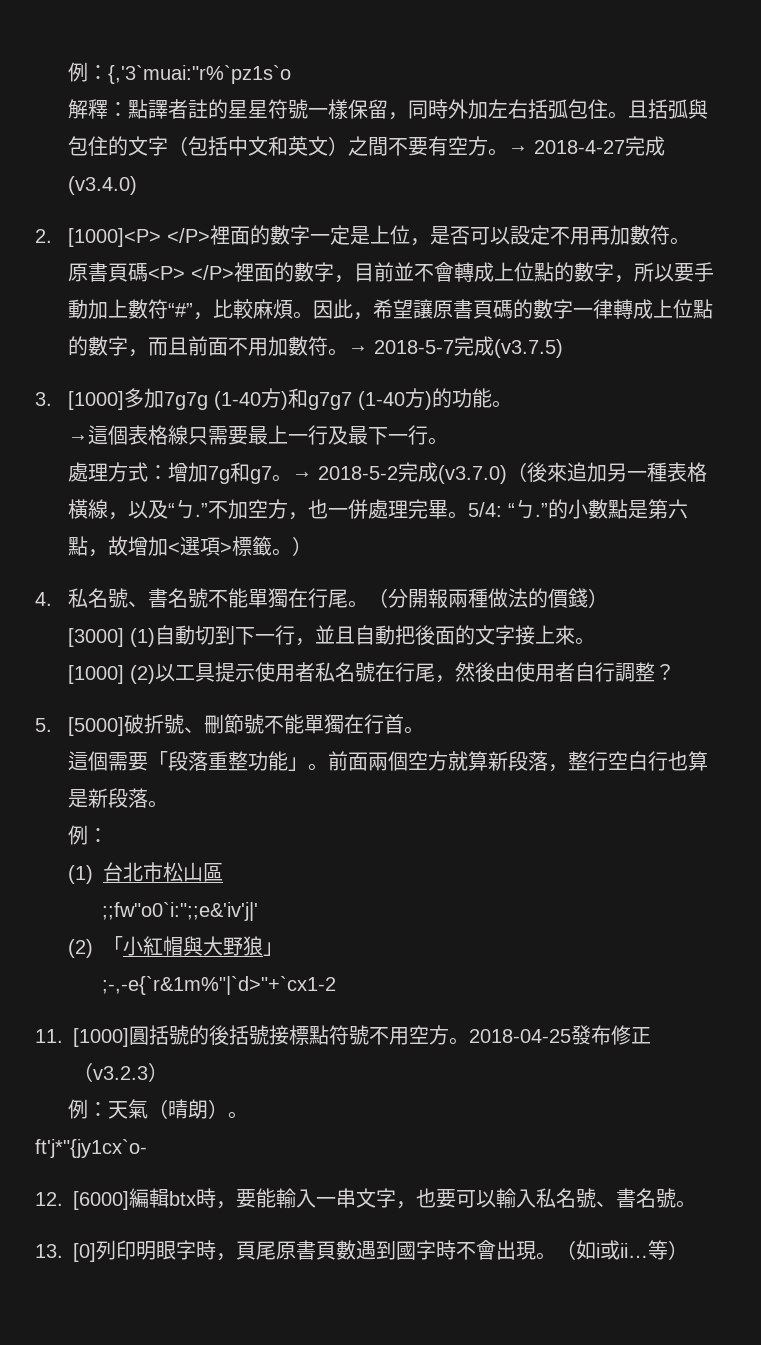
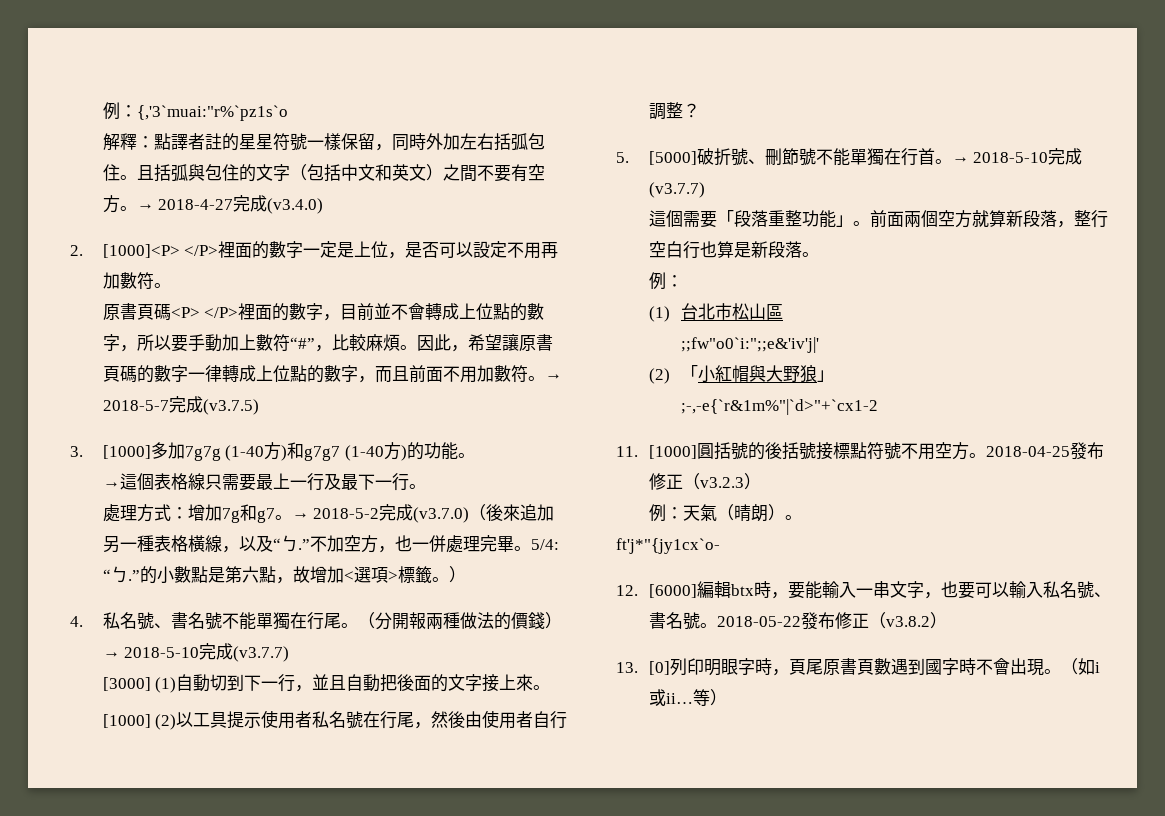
(609, 598) none -> [102,643,290,662] → 2018-5-10完成(v3.7.7)
(425, 730) none -> [951,148,1083,165] [648,182,705,198] → 2018-5-10完成(v3.7.7)
(696, 1204) none -> [716,612,947,630] 2018-05-22發布修正（v3.8.2）

